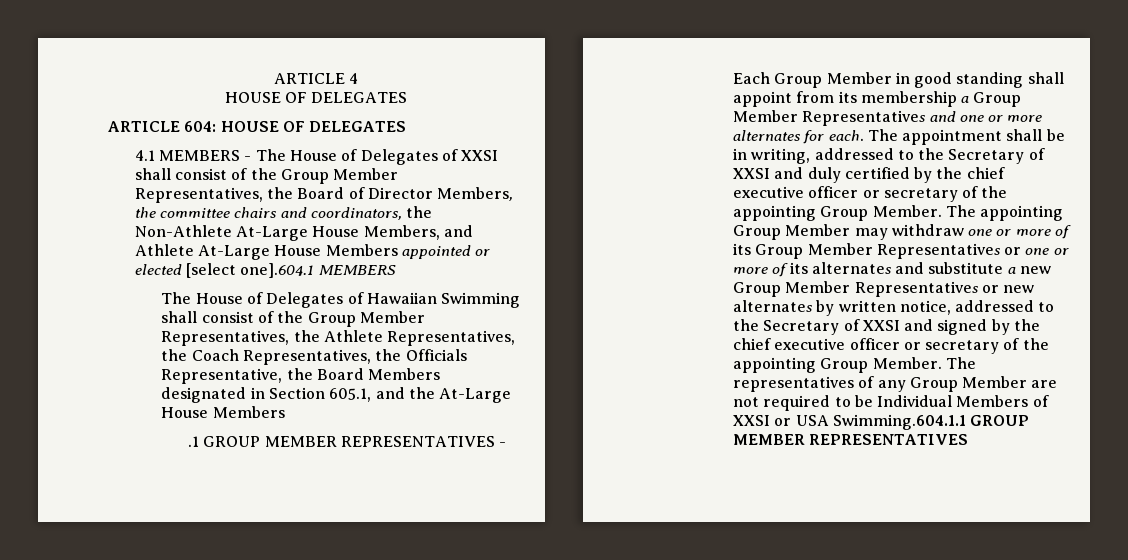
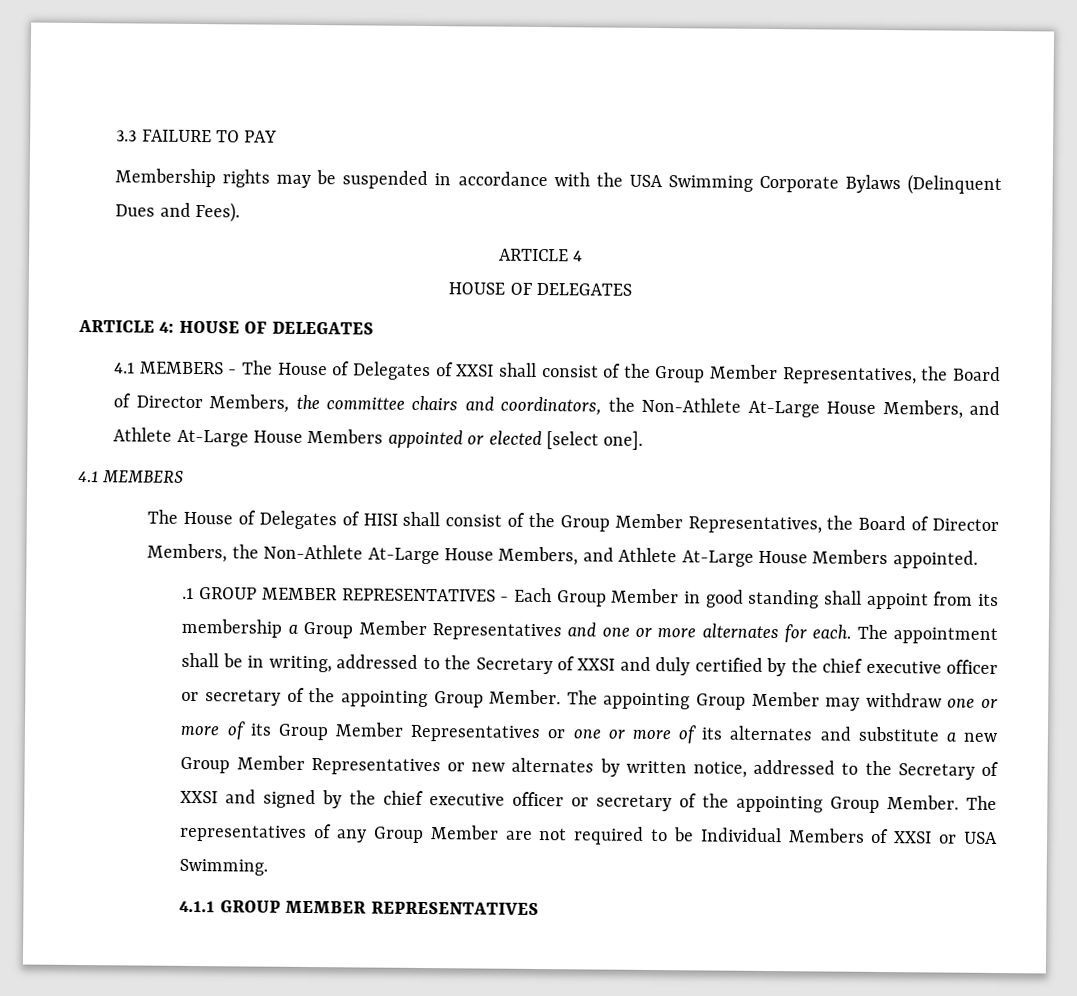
(273, 78) none -> [116,129,278,143] [115,168,1002,196] [115,201,240,223] 3.3 FAILURE TO PAY // Membership rights may be suspended in accordance with the USA Swimming Corporate Bylaws (Delinquent Dues and Fees). //
[184,121,217,132] 604: -> [159,321,175,333] 4:
[240,263,315,278] one].604.1 -> [603,430,644,450] [78,470,99,483] one]. // 4.1
[366,292,521,308] [161,311,425,327] [161,330,516,346] [161,349,467,365] [161,368,441,384] [161,387,512,403] [161,406,285,418] Hawaiian Swimming shall consist of the Group Member Representatives, the Athlete Representatives, the Coach Representatives, the Officials Representative, the Board Members designated in Section 605.1, and the At-Large House Members -> [362,511,999,534] [147,543,978,569] HISI shall consist of the Group Member Representatives, the Board of Director Members, the Non-Athlete At-Large House Members, and Athlete At-Large House Members appointed.
[832,414,966,430] Swimming.604.1.1 -> [179,858,269,876] [179,900,216,913] Swimming. // 4.1.1

